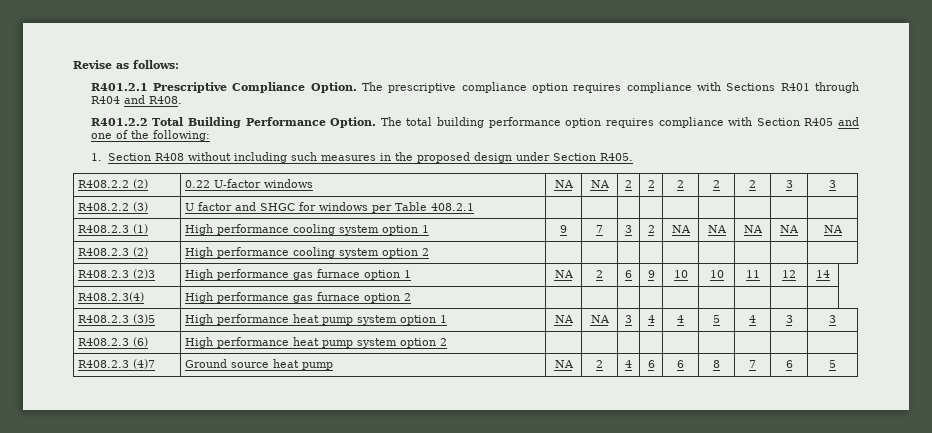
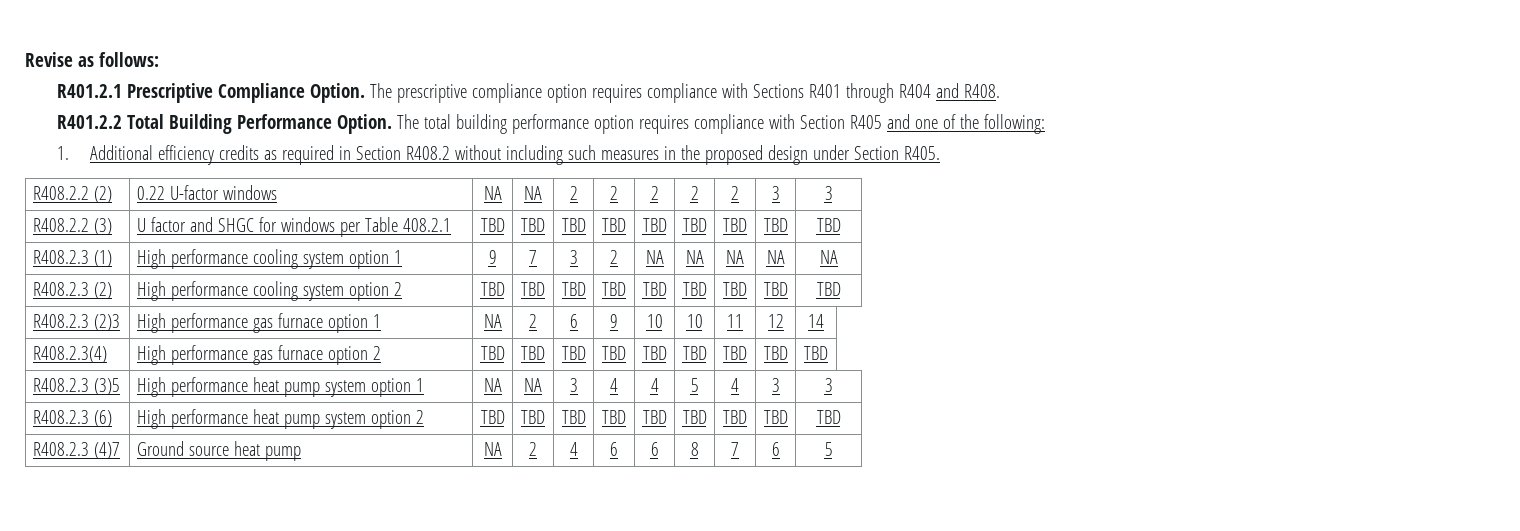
[108,153,185,161] Section R408 -> [89,145,450,165] Additional efficiency credits as required in Section R408.2
(475, 207) | | | | | | | | -> [480,218,505,232] [521,218,545,232] [561,218,586,232] [602,218,626,232] [642,218,667,232] [682,218,707,232] [723,218,747,232] [763,218,788,232] [816,218,841,232] TBD | TBD | TBD | TBD | TBD | TBD | TBD | TBD | TBD
(430, 252) | | | | | | | | -> [480,282,505,296] [521,282,545,296] [561,282,586,296] [602,282,626,296] [642,282,667,296] [682,282,707,296] [723,282,747,296] [763,282,788,296] [816,282,841,296] TBD | TBD | TBD | TBD | TBD | TBD | TBD | TBD | TBD
(412, 297) | | | | | | | | -> [480,346,505,360] [521,346,545,360] [561,346,586,360] [602,346,626,360] [642,346,667,360] [682,346,707,360] [723,346,747,360] [763,346,788,360] [804,346,828,360] TBD | TBD | TBD | TBD | TBD | TBD | TBD | TBD | TBD
(448, 342) | | | | | | | | -> [480,410,505,424] [521,410,545,424] [561,410,586,424] [602,410,626,424] [642,410,667,424] [682,410,707,424] [723,410,747,424] [763,410,788,424] [816,410,841,424] TBD | TBD | TBD | TBD | TBD | TBD | TBD | TBD | TBD

